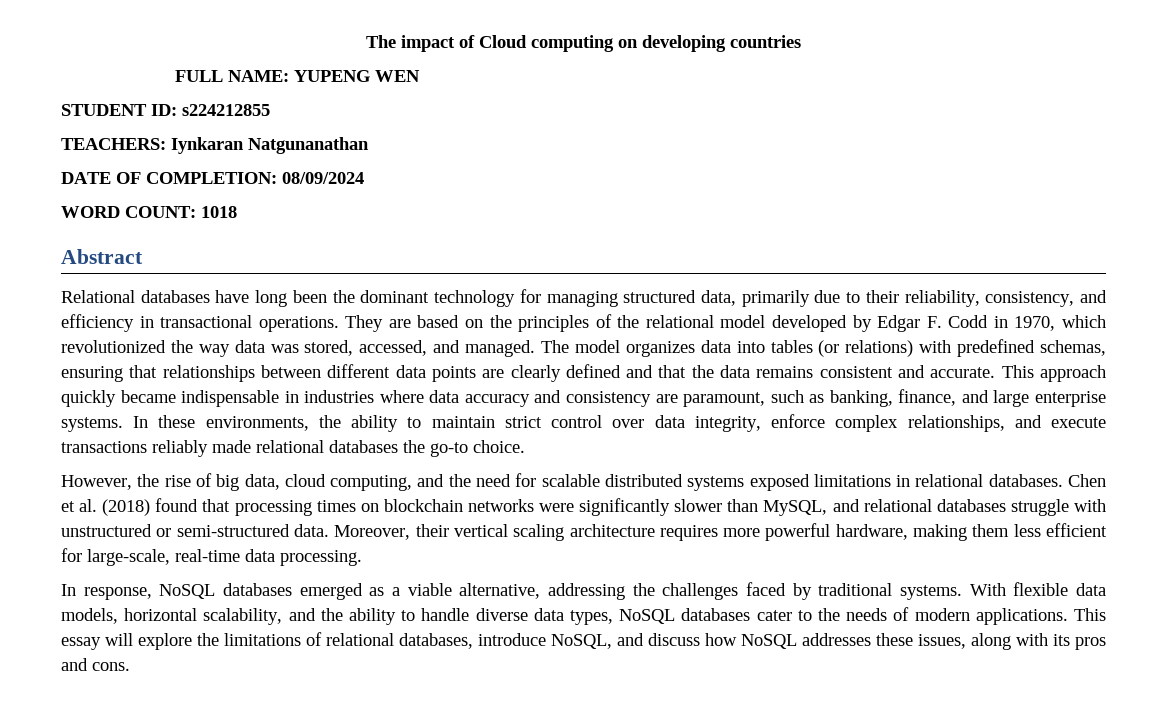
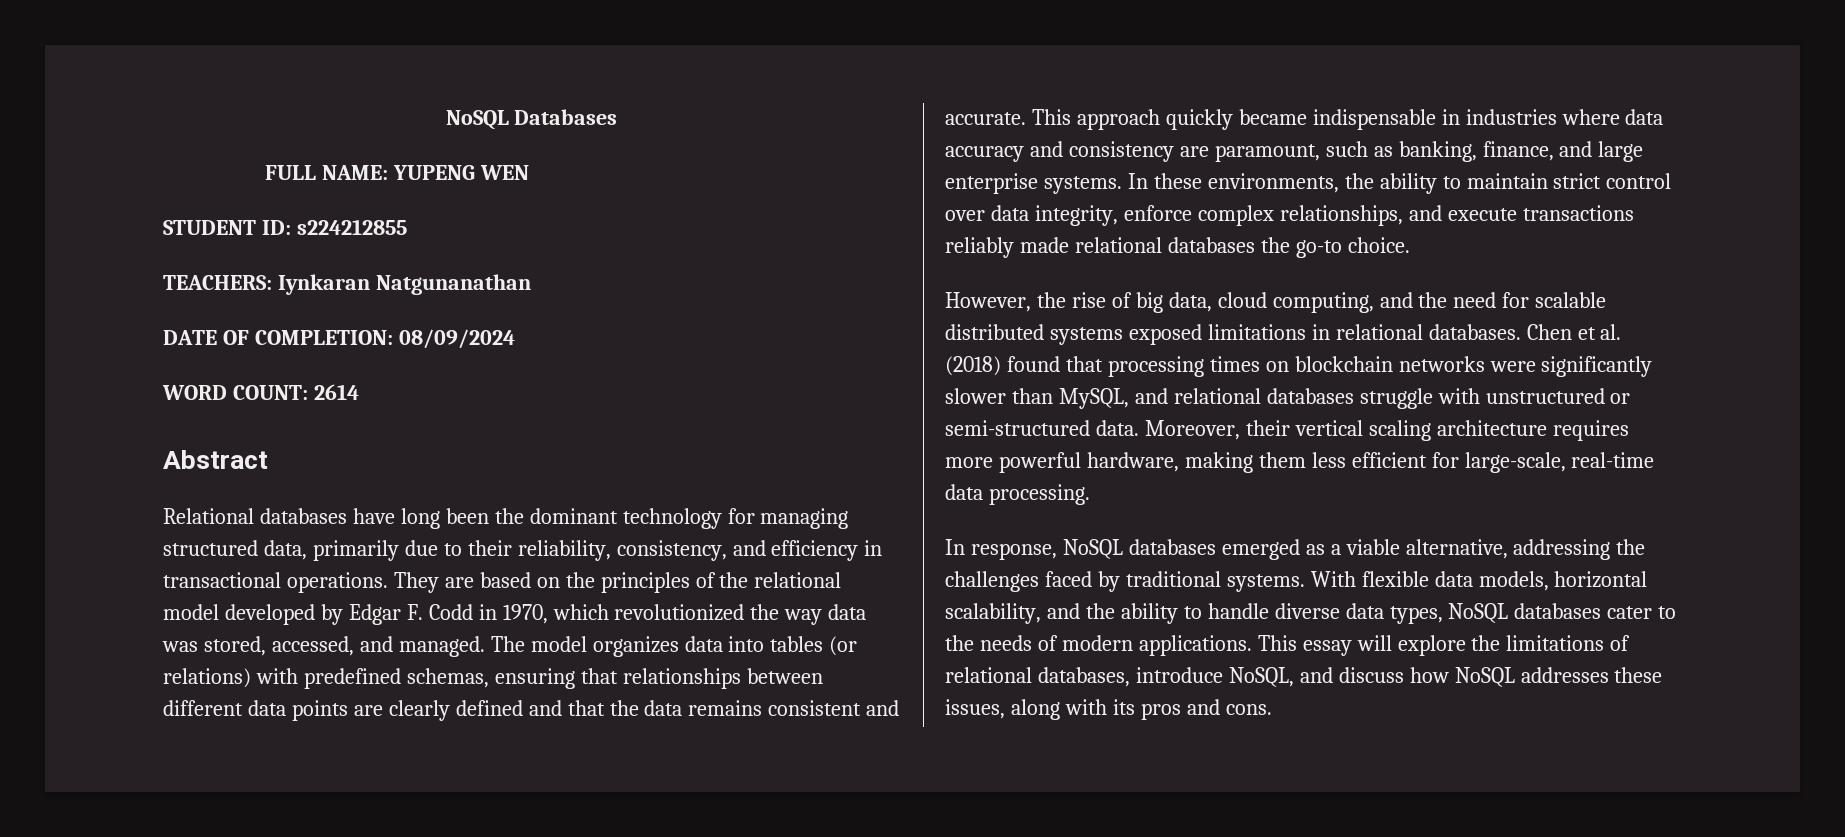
[366,35,801,52] The impact of Cloud computing on developing countries -> [445,109,618,130] NoSQL Databases
[201,206,237,218] 1018 -> [313,384,359,400] 2614

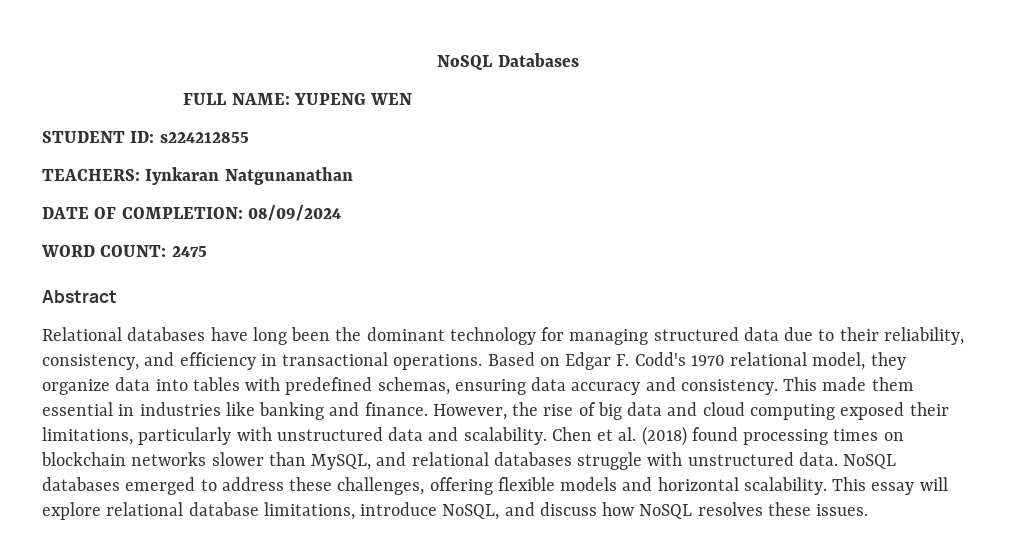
[313,384,359,400] 2614 -> [171,246,207,257] 2475
[263,540,399,561] data, primarily -> [743,327,779,341] data
[393,572,842,593] [163,604,867,625] [162,636,679,657] They are based on the principles of the relational model developed by Edgar F. Codd in 1970, which revolutionized the way data was stored, accessed, and managed. The model organizes -> [487,352,906,370] [42,379,110,395] Based on Edgar F. Codd's 1970 relational model, they organize
[829,636,858,656] [163,668,251,688] (or relations) -> (240, 384) none
[580,668,823,689] [163,700,900,721] [945,109,1664,130] [945,141,1644,162] [945,173,1672,194] [945,205,1634,226] [945,237,1410,258] that relationships between different data points are clearly defined and that the data remains consistent and accurate. This approach quickly became indispensable in industries where data accuracy and consistency are paramount, such as banking, finance, and large enterprise systems. In these environments, the ability to maintain strict control over data integrity, enforce complex relationships, and execute transactions reliably made relational databases the go-to choice. // -> [531,377,914,395] [42,402,428,420] data accuracy and consistency. This made them essential in industries like banking and finance.
[1168,292,1607,313] [945,324,1521,345] data, cloud computing, and the need for scalable distributed systems exposed limitations in relational databases. -> [627,402,949,420] [42,427,547,445] data and cloud computing exposed their limitations, particularly with unstructured data and scalability.
[1065,356,1103,372] that -> (738, 434) none
[1489,356,1653,377] were significantly -> (207, 459) none
[1610,393,1631,404] [945,420,1629,441] [945,452,1655,473] [945,484,1090,505] [945,539,1646,560] [945,571,1648,592] [945,603,1677,624] [945,635,1631,656] [945,667,1130,687] or semi-structured data. Moreover, their vertical scaling architecture requires more powerful hardware, making them less efficient for large-scale, real-time data processing. // In response, NoSQL databases emerged as a viable alternative, addressing the challenges faced by traditional systems. With flexible data models, horizontal scalability, and the ability to handle diverse data types, NoSQL databases cater to the needs of modern applications. This essay will explore the limitations of relational databases, -> [798,452,897,469] [42,477,948,495] [42,502,355,520] data. NoSQL databases emerged to address these challenges, offering flexible models and horizontal scalability. This essay will explore relational database limitations,
[1520,667,1663,683] [945,699,1272,720] addresses these issues, along with its pros and cons. -> [697,502,869,516] resolves these issues.

